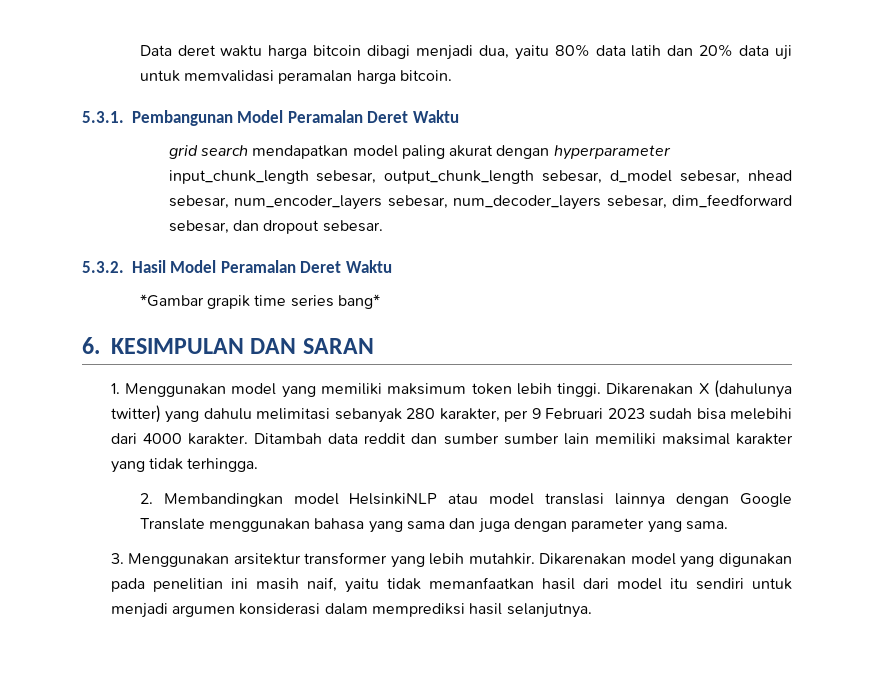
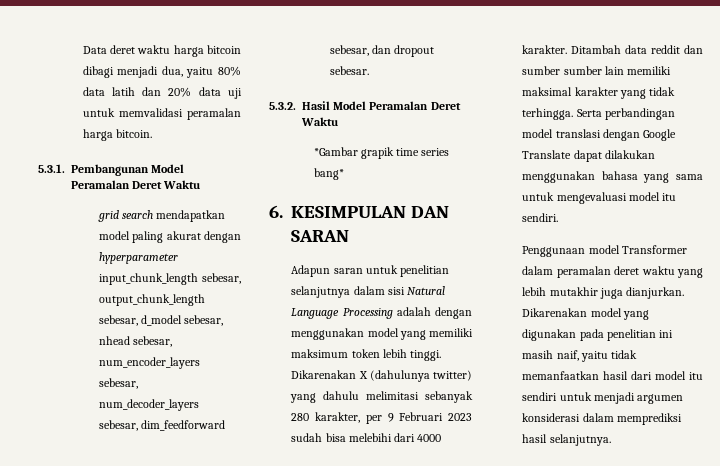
[110,383,227,397] 1. Menggunakan -> [291,265,449,277] [291,286,445,298] [291,307,472,319] [291,328,365,340] Adapun saran untuk penelitian selanjutnya dalam sisi Natural Language Processing adalah dengan menggunakan
[139,493,479,507] // 2. Membandingkan model HelsinkiNLP atau -> [576,108,675,120] Serta perbandingan
[615,493,666,508] lainnya -> (601, 133) none
(205, 524) none -> [573,150,655,162] dapat dilakukan
[449,518,728,533] [110,552,535,568] dan juga dengan parameter yang sama. // 3. Menggunakan arsitektur transformer yang lebih mutahkir. -> [522,192,676,204] [522,213,559,222] [522,245,687,257] [522,266,703,278] [522,287,684,299] untuk mengevaluasi model itu sendiri. // Penggunaan model Transformer dalam peramalan deret waktu yang lebih mutakhir juga dianjurkan.

